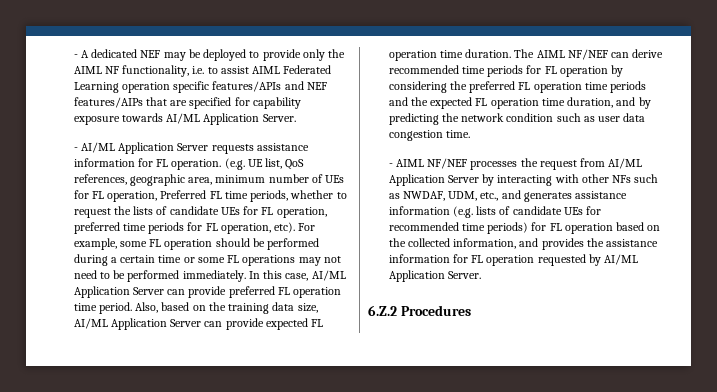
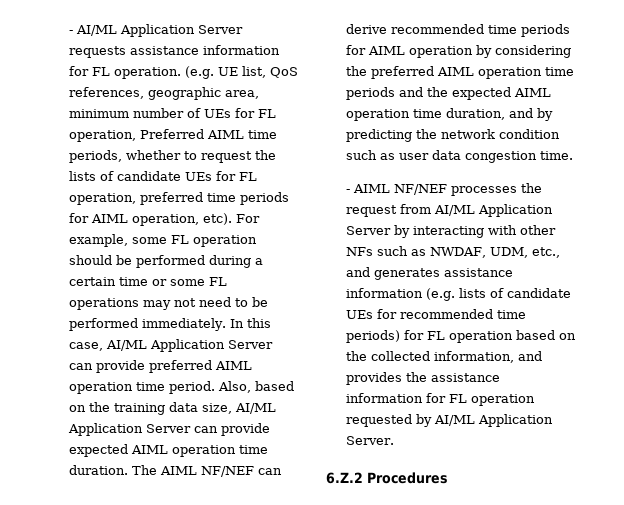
[73,49,346,61] [73,65,332,77] [73,81,327,93] [73,97,301,109] [73,113,296,125] [73,147,78,151] - A dedicated NEF may be deployed to provide only the AIML NF functionality, i.e. to assist AIML Federated Learning operation specific features/APIs and NEF features/AIPs that are specified for capability exposure towards AI/ML Application Server. // - -> [68,30,73,34] -
[209,191,222,199] FL -> [206,130,244,139] AIML
[205,223,218,231] FL -> [90,214,128,223] AIML
[277,287,290,295] FL -> [214,361,252,370] AIML
[311,319,324,327] FL -> [130,445,168,454] AIML
[544,66,557,74] FL -> [367,46,405,55] AIML
[518,82,531,90] FL -> [436,67,474,76] AIML
[475,98,488,106] FL -> [513,88,551,97] AIML

